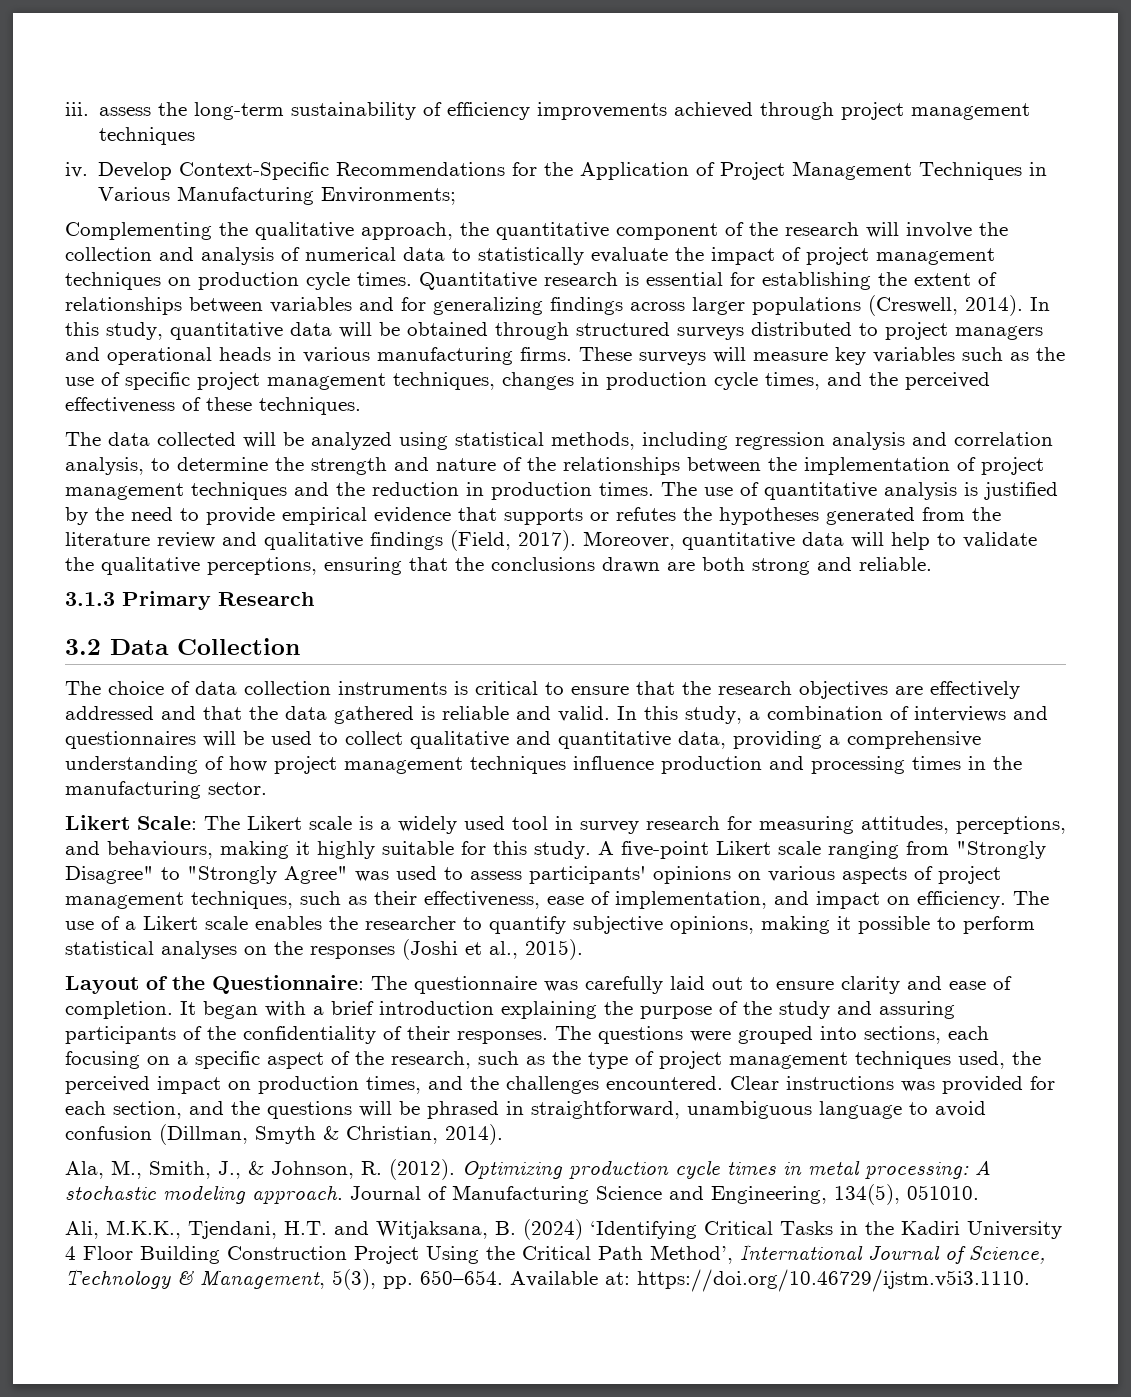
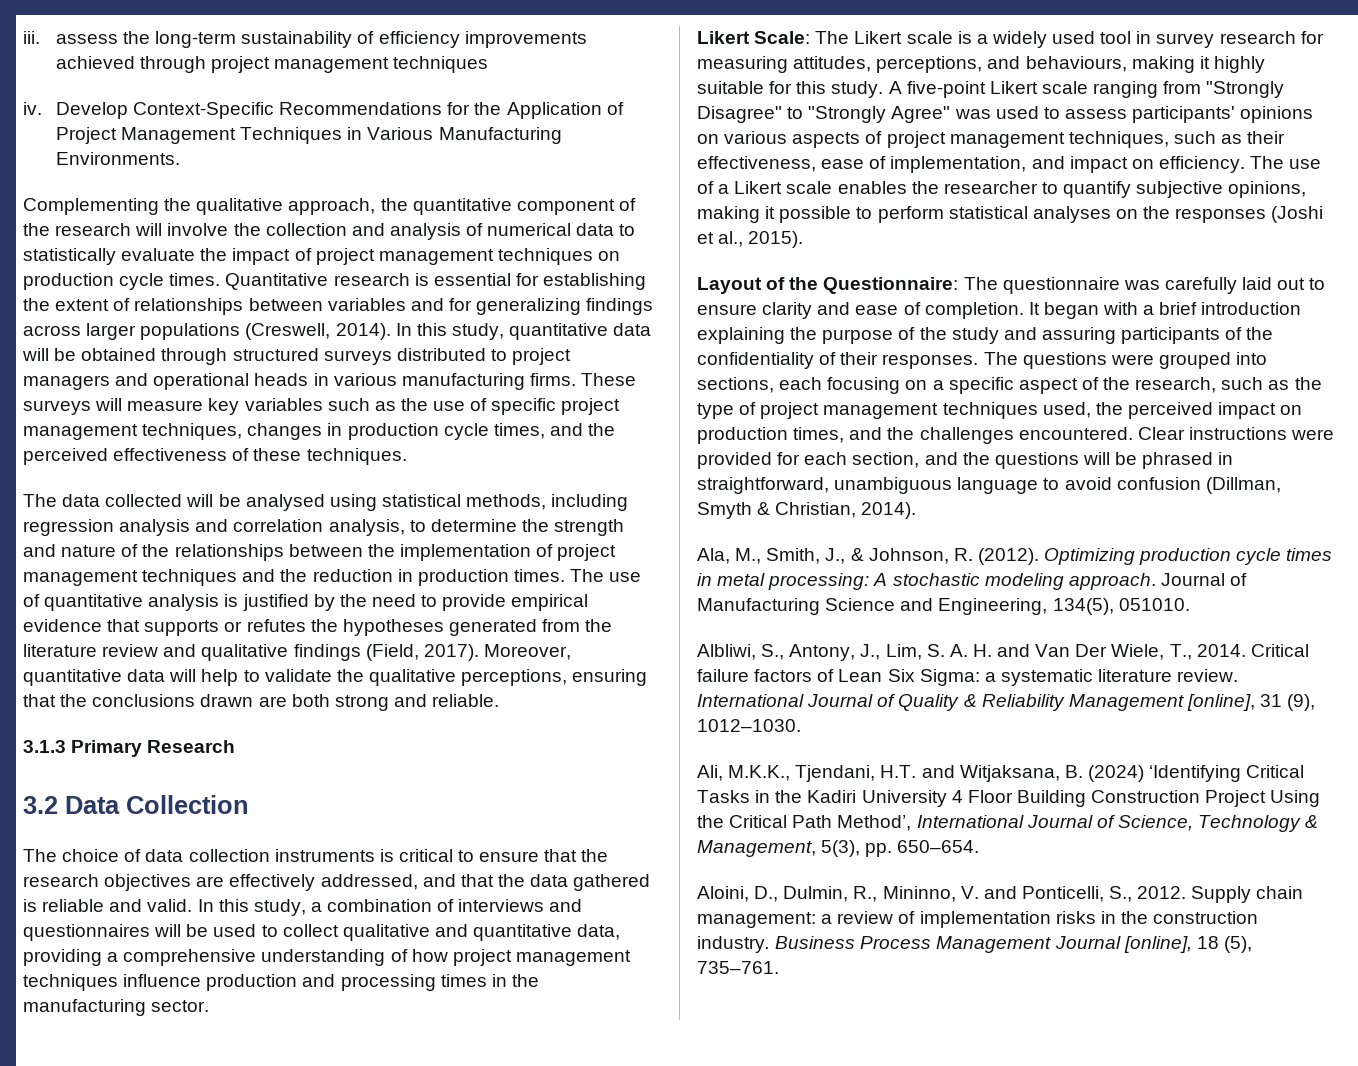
[321,187,457,205] Environments; -> [55,152,180,165] Environments.
[311,432,392,450] analyzed -> [245,494,325,511] analysed
[65,706,154,720] addressed -> [320,874,418,890] addressed,
[901,1081,935,1092] was -> [1291,429,1335,440] were
(979, 1192) none -> [697,644,1309,661] [697,669,1239,686] [697,694,1316,711] [697,719,801,732] // Albliwi, S., Antony, J., Lim, S. A. H. and Van Der Wiele, T., 2014. Critical failure factors of Lean Six Sigma: a systematic literature review. International Journal of Quality & Reliability Management [online], 31 (9), 1012–1030.
[510,1269,1030,1292] Available at: https://doi.org/10.46729/ijstm.v5i3.1110. -> [697,886,1304,903] [697,911,1259,928] [697,936,1252,953] [697,961,779,974] // Aloini, D., Dulmin, R., Mininno, V. and Ponticelli, S., 2012. Supply chain management: a review of implementation risks in the construction industry. Business Process Management Journal [online], 18 (5), 735–761.

